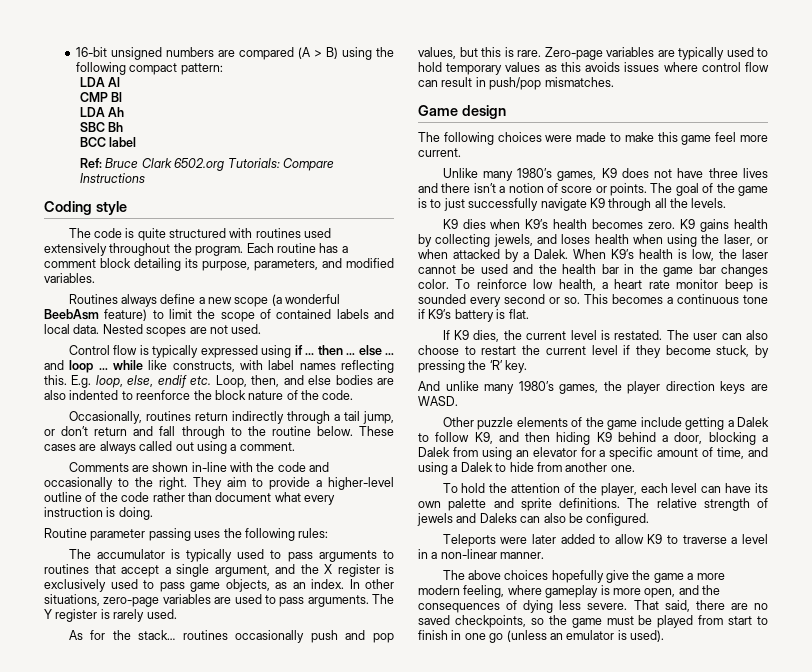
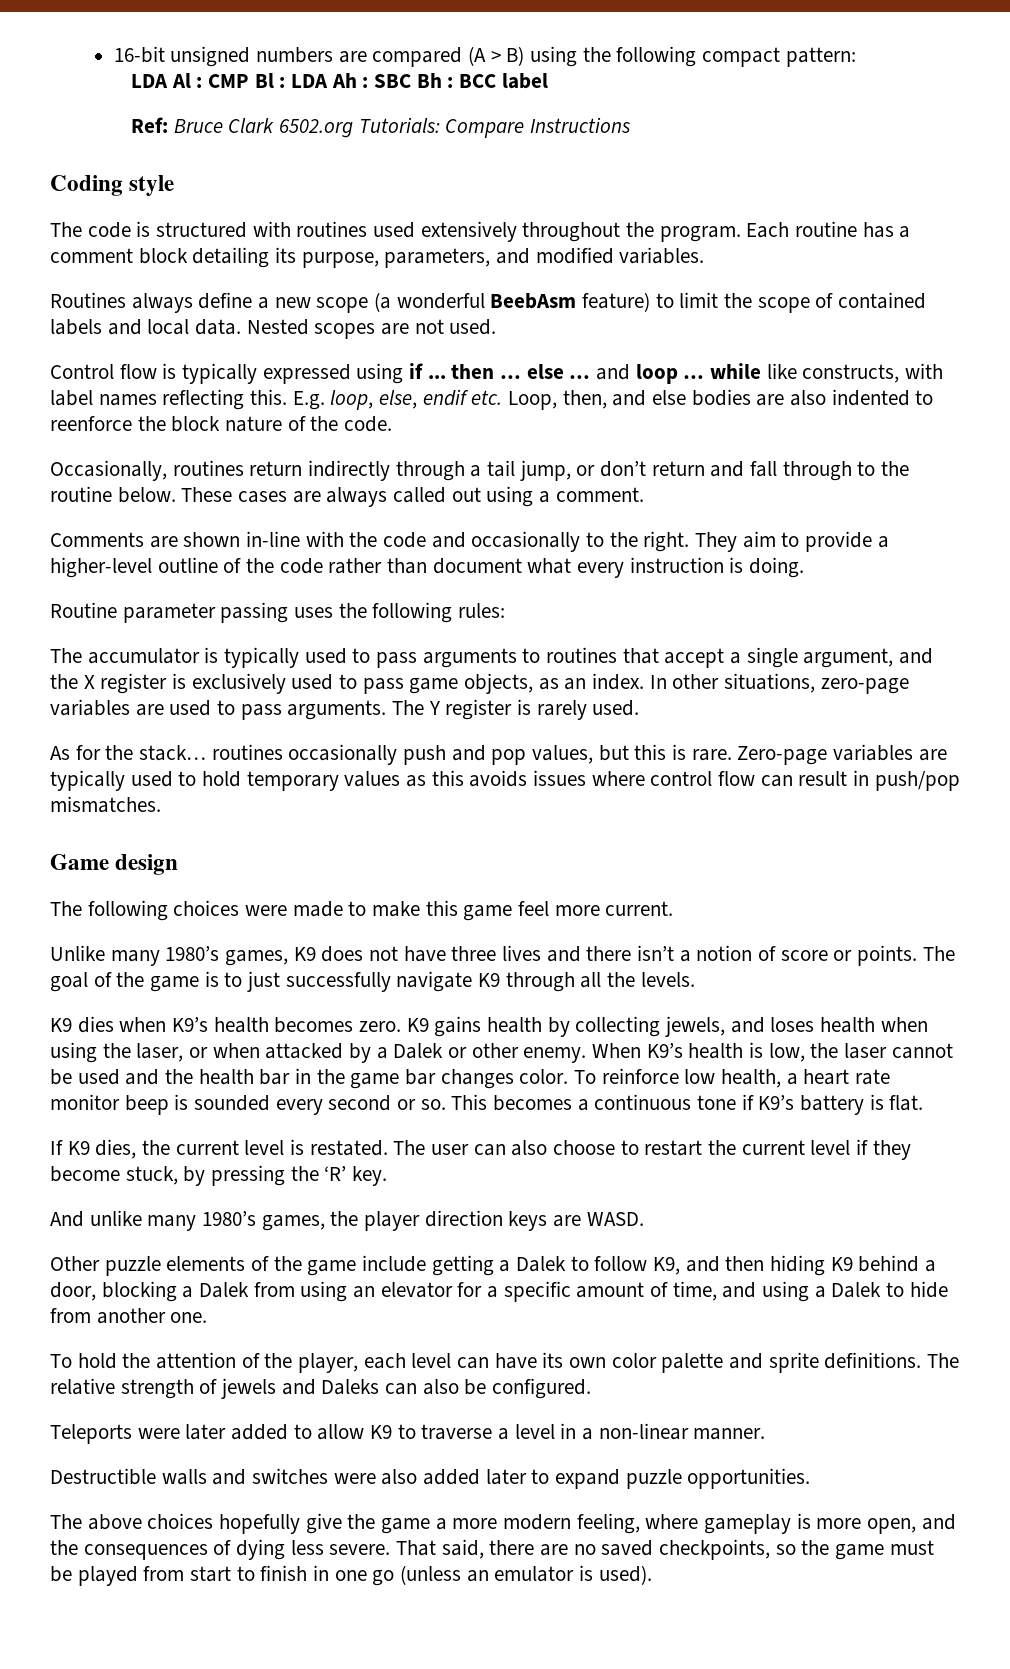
(121, 82) // -> [196,77,203,88] :
(123, 97) // -> [279,77,286,88] :
(125, 112) // -> [362,77,369,88] :
(124, 127) // -> [447,77,454,88] :
[137,228,166,241] quite -> (151, 229) none
[534,249,568,259] Dalek. -> [393,1043,587,1063] Dalek or other enemy.
(441, 504) none -> [611,1353,657,1368] color
(545, 555) none -> [50,1468,811,1489] // Destructible walls and switches were also added later to expand puzzle opportunities.

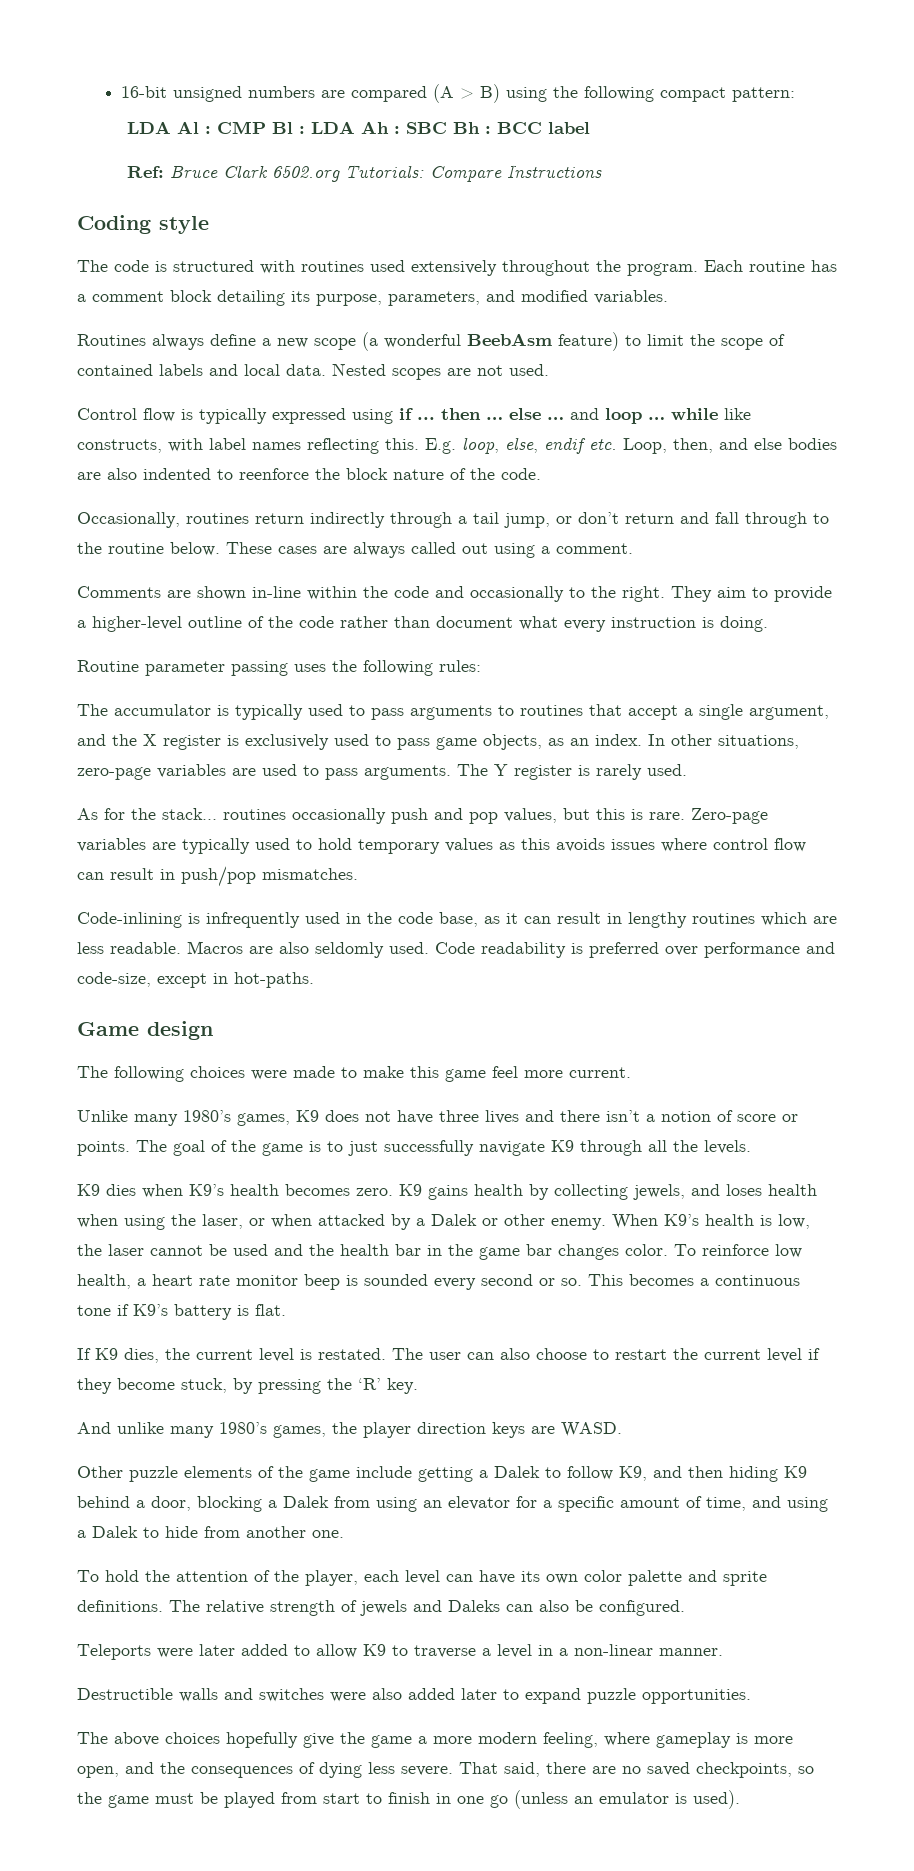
[305,531,344,547] with -> [307,586,357,600] within
(161, 804) none -> [77,912,837,928] [77,941,835,958] [77,972,314,988] // Code-inlining is infrequently used in the code base, as it can result in lengthy routines which are less readable. Macros are also seldomly used. Code readability is preferred over performance and code-size, except in hot-paths.

